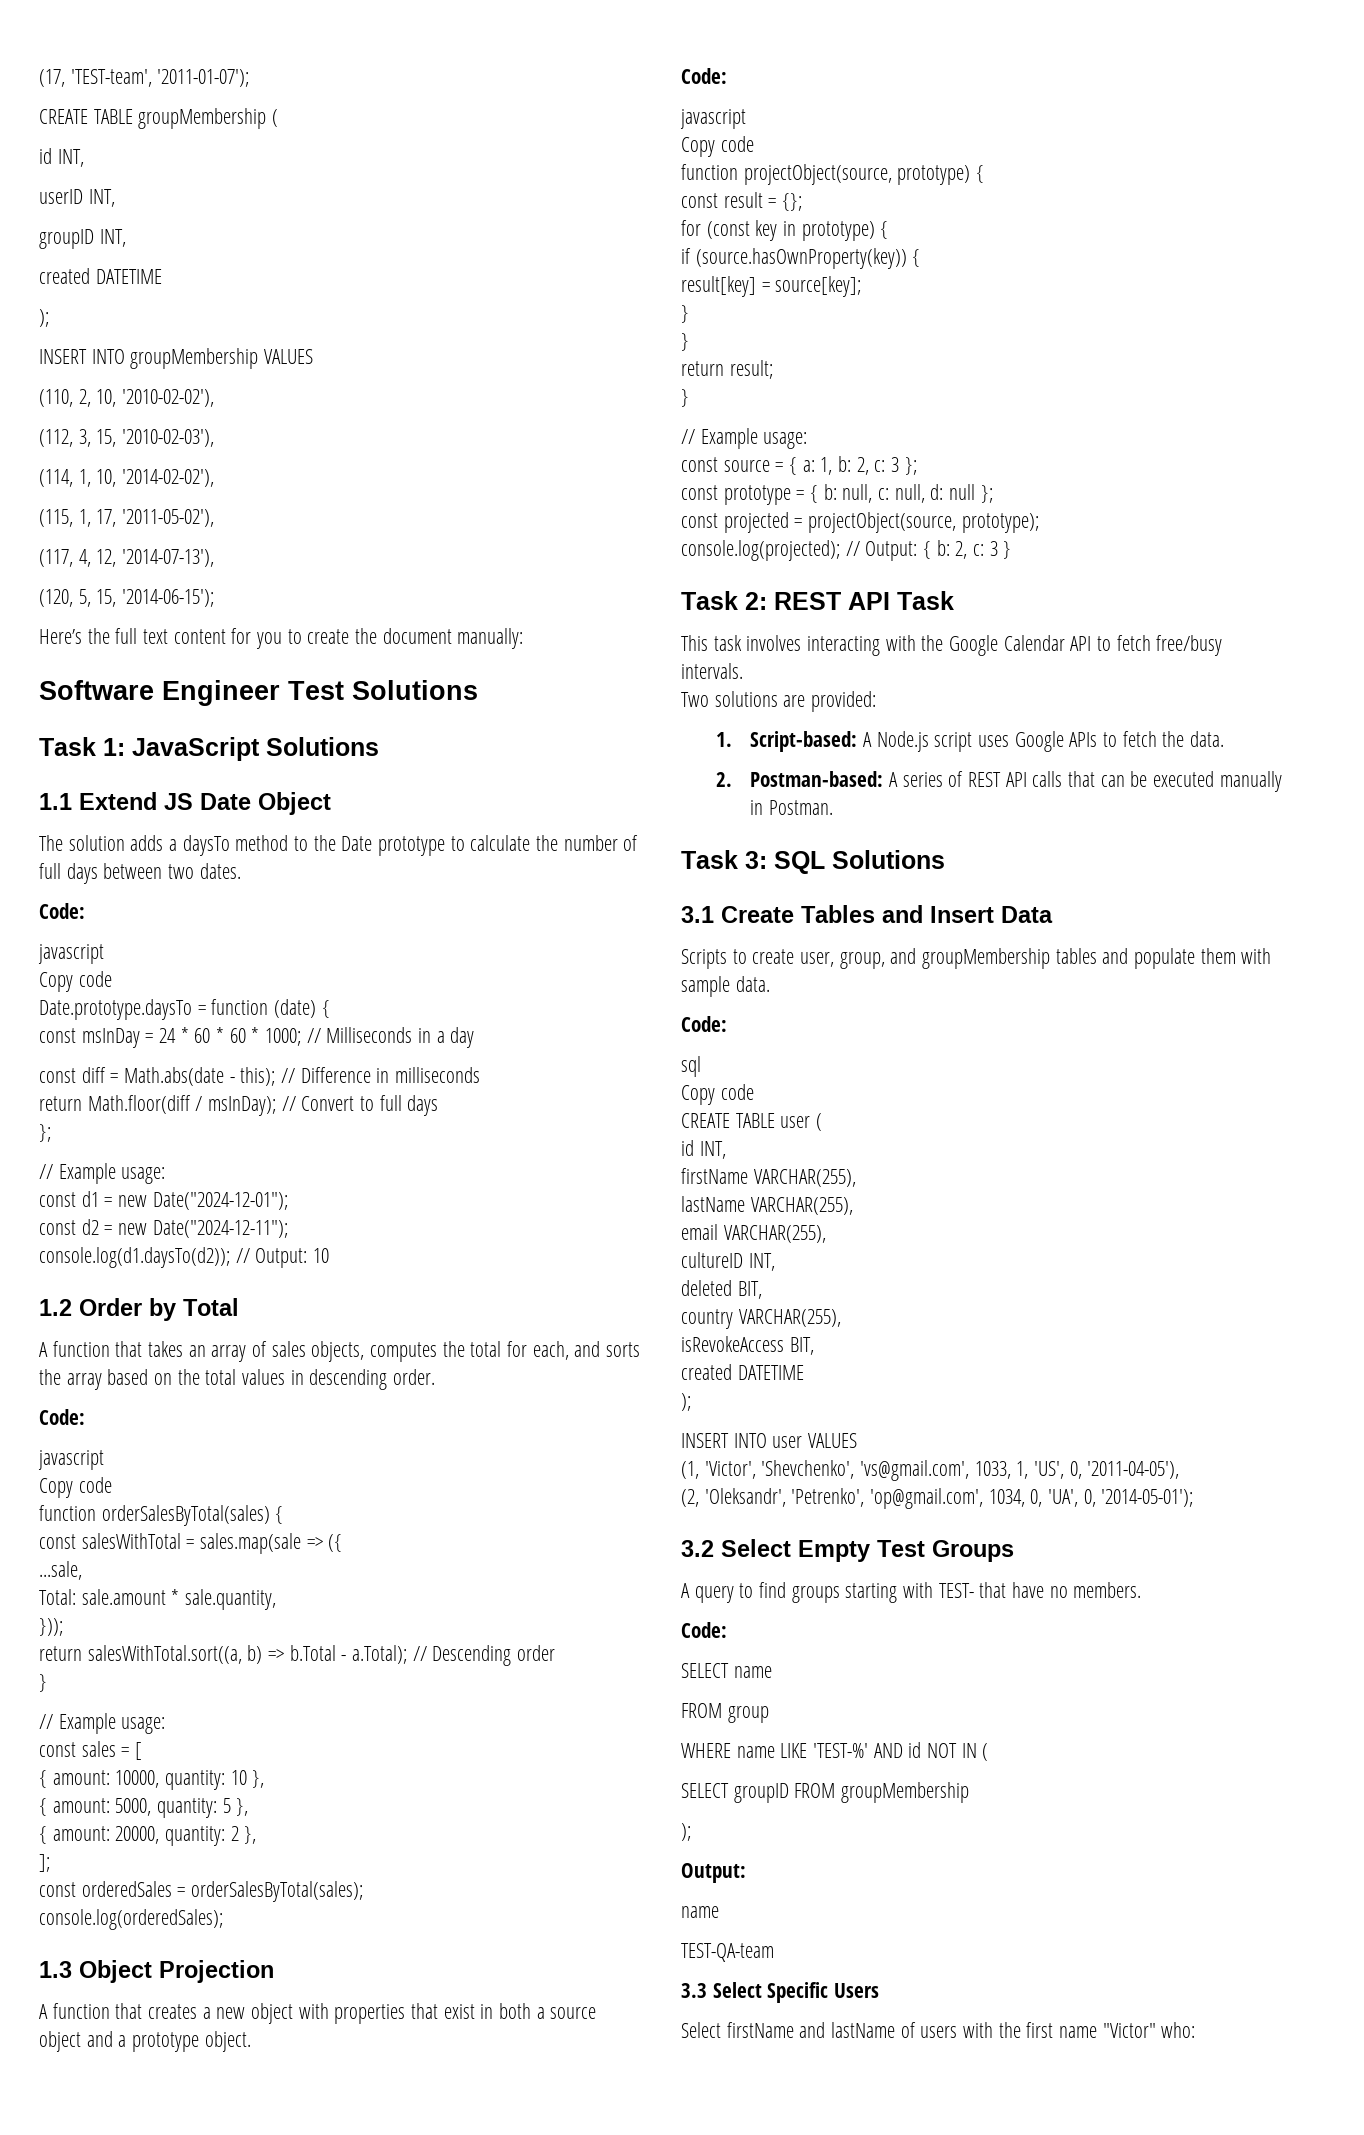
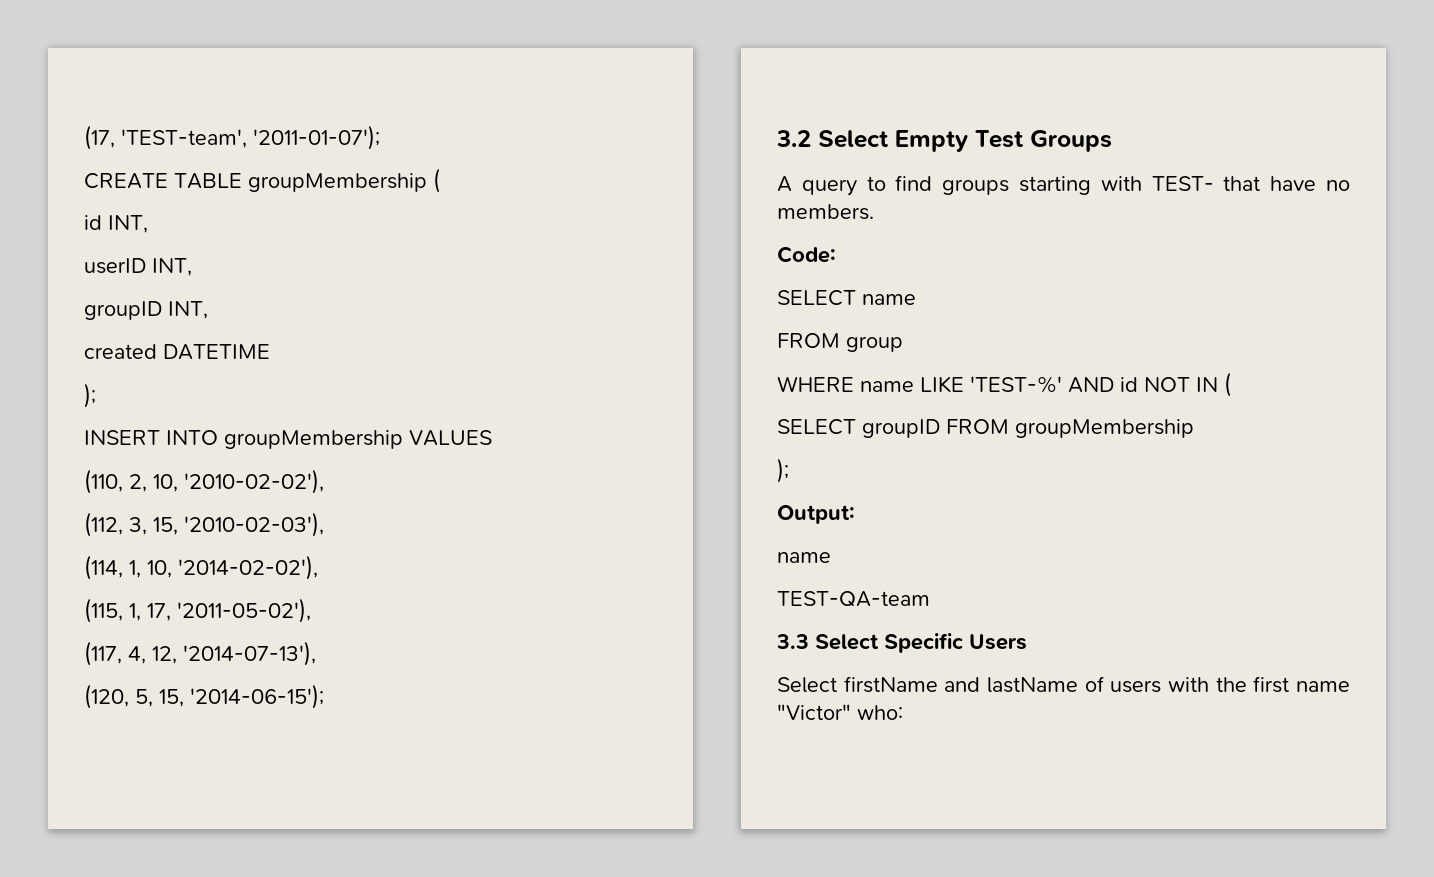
[39,628,524,649] [39,680,478,706] [39,737,379,761] [39,792,331,815] [39,835,639,856] [39,863,241,884] [39,903,85,919] [38,944,104,964] [39,971,112,992] [39,999,330,1020] [39,1027,475,1048] [39,1067,481,1086] [39,1095,439,1116] [39,1124,51,1142] [39,1163,166,1184] [39,1191,288,1210] [39,1219,288,1238] [39,1247,329,1268] [39,1298,239,1321] [39,1341,641,1362] [39,1369,436,1390] [39,1409,85,1425] [38,1450,104,1470] [39,1477,112,1498] [39,1505,284,1526] [39,1533,343,1554] [39,1561,82,1580] [39,1589,276,1610] [39,1618,63,1636] [39,1645,555,1666] [39,1674,47,1692] [39,1713,166,1734] [39,1741,143,1760] [39,1770,265,1790] [39,1798,249,1818] [39,1826,257,1846] [39,1854,50,1872] [39,1881,364,1902] [39,1909,223,1930] [39,1960,274,1983] [39,2003,597,2024] [39,2031,251,2052] [681,68,727,84] [680,109,746,129] [681,136,754,157] [681,164,985,185] [681,192,803,211] [681,220,889,241] [681,248,921,269] [681,276,862,297] [681,305,689,323] [681,333,689,351] [681,360,773,379] [681,389,689,407] [681,428,808,449] [681,456,917,475] [681,484,993,505] [681,512,1039,533] [681,540,1012,561] [681,591,954,610] [681,635,1223,656] [681,663,743,679] [681,691,877,712] [715,731,1225,752] [715,771,1282,792] [750,800,834,815] [681,850,945,874] [681,905,1053,923] [681,948,1272,969] [681,976,770,997] [681,1016,727,1032] [681,1056,701,1077] [681,1084,754,1105] [681,1113,822,1131] [681,1140,726,1159] [681,1168,856,1187] [681,1196,853,1215] [681,1224,826,1243] [681,1252,775,1271] [681,1280,762,1299] [681,1309,841,1329] [681,1336,814,1355] [681,1364,804,1380] [681,1393,691,1411] [681,1433,858,1448] [681,1460,1180,1481] [681,1488,1194,1509] // Here’s the full text content for you to create the document manually: // Software Engineer Test Solutions // Task 1: JavaScript Solutions // 1.1 Extend JS Date Object // The solution adds a daysTo method to the Date prototype to calculate the number of full days between two dates. // Code: // javascript // Copy code // Date.prototype.daysTo = function (date) { // const msInDay = 24 * 60 * 60 * 1000; // Milliseconds in a day // const diff = Math.abs(date - this); // Difference in milliseconds // return Math.floor(diff / msInDay); // Convert to full days // }; // // Example usage: // const d1 = new Date("2024-12-01"); // const d2 = new Date("2024-12-11"); // console.log(d1.daysTo(d2)); // Output: 10 // 1.2 Order by Total // A function that takes an array of sales objects, computes the total for each, and sorts the array based on the total values in descending order. // Code: // javascript // Copy code // function orderSalesByTotal(sales) { // const salesWithTotal = sales.map(sale => ({ // ...sale, // Total: sale.amount * sale.quantity, // })); // return salesWithTotal.sort((a, b) => b.Total - a.Total); // Descending order // } // // Example usage: // const sales = [ // { amount: 10000, quantity: 10 }, // { amount: 5000, quantity: 5 }, // { amount: 20000, quantity: 2 }, // ]; // const orderedSales = orderSalesByTotal(sales); // console.log(orderedSales); // 1.3 Object Projection // A function that creates a new object with properties that exist in both a source object and a prototype object. // Code: // javascript // Copy code // function projectObject(source, prototype) { // const result = {}; // for (const key in prototype) { // if (source.hasOwnProperty(key)) { // result[key] = source[key]; // } // } // return result; // } // // Example usage: // const source = { a: 1, b: 2, c: 3 }; // const prototype = { b: null, c: null, d: null }; // const projected = projectObject(source, prototype); // console.log(projected); // Output: { b: 2, c: 3 } // Task 2: REST API Task // This task involves interacting with the Google Calendar API to fetch free/busy intervals. // Two solutions are provided: // 1. Script-based: A Node.js script uses Google APIs to fetch the data. // 2. Postman-based: A series of REST API calls that can be executed manually in Postman. // Task 3: SQL Solutions // 3.1 Create Tables and Insert Data // Scripts to create user, group, and groupMembership tables and populate them with sample data. // Code: // sql // Copy code // CREATE TABLE user ( // id INT, // firstName VARCHAR(255), // lastName VARCHAR(255), // email VARCHAR(255), // cultureID INT, // deleted BIT, // country VARCHAR(255), // isRevokeAccess BIT, // created DATETIME // ); // INSERT INTO user VALUES // (1, 'Victor', 'Shevchenko', 'vs@gmail.com', 1033, 1, 'US', 0, '2011-04-05'), // (2, 'Oleksandr', 'Petrenko', 'op@gmail.com', 1034, 0, 'UA', 0, '2014-05-01'); -> (324, 696) none

